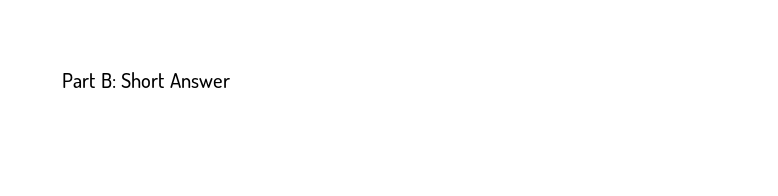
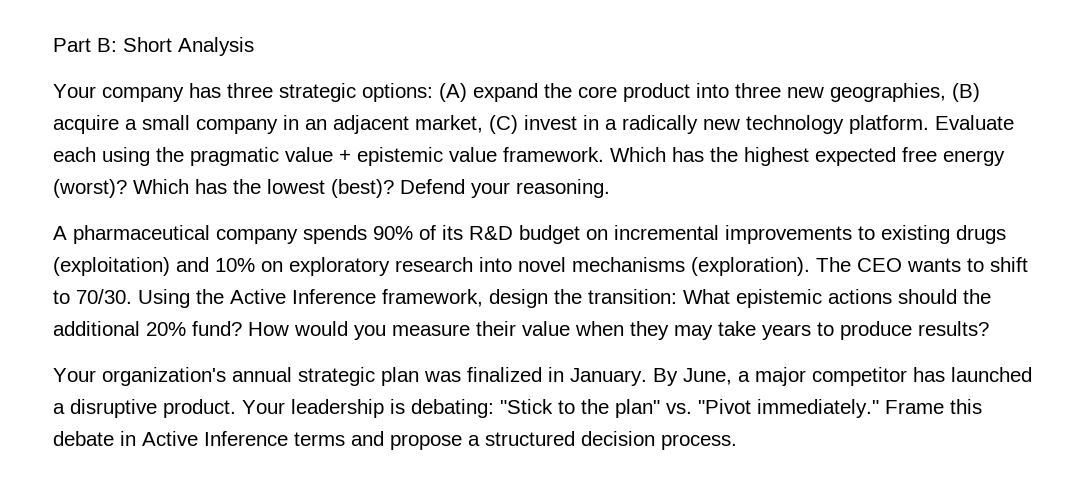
[169,73,230,88] Answer -> [178,37,254,56] [53,83,980,102] [53,115,1014,134] [53,147,1005,166] [53,179,610,198] [53,225,1006,244] [53,257,1028,276] [53,289,991,308] [53,321,989,340] [53,367,1032,386] [53,399,982,418] [53,431,737,450] Analysis // Your company has three strategic options: (A) expand the core product into three new geographies, (B) acquire a small company in an adjacent market, (C) invest in a radically new technology platform. Evaluate each using the pragmatic value + epistemic value framework. Which has the highest expected free energy (worst)? Which has the lowest (best)? Defend your reasoning. // A pharmaceutical company spends 90% of its R&D budget on incremental improvements to existing drugs (exploitation) and 10% on exploratory research into novel mechanisms (exploration). The CEO wants to shift to 70/30. Using the Active Inference framework, design the transition: What epistemic actions should the additional 20% fund? How would you measure their value when they may take years to produce results? // Your organization's annual strategic plan was finalized in January. By June, a major competitor has launched a disruptive product. Your leadership is debating: "Stick to the plan" vs. "Pivot immediately." Frame this debate in Active Inference terms and propose a structured decision process.

